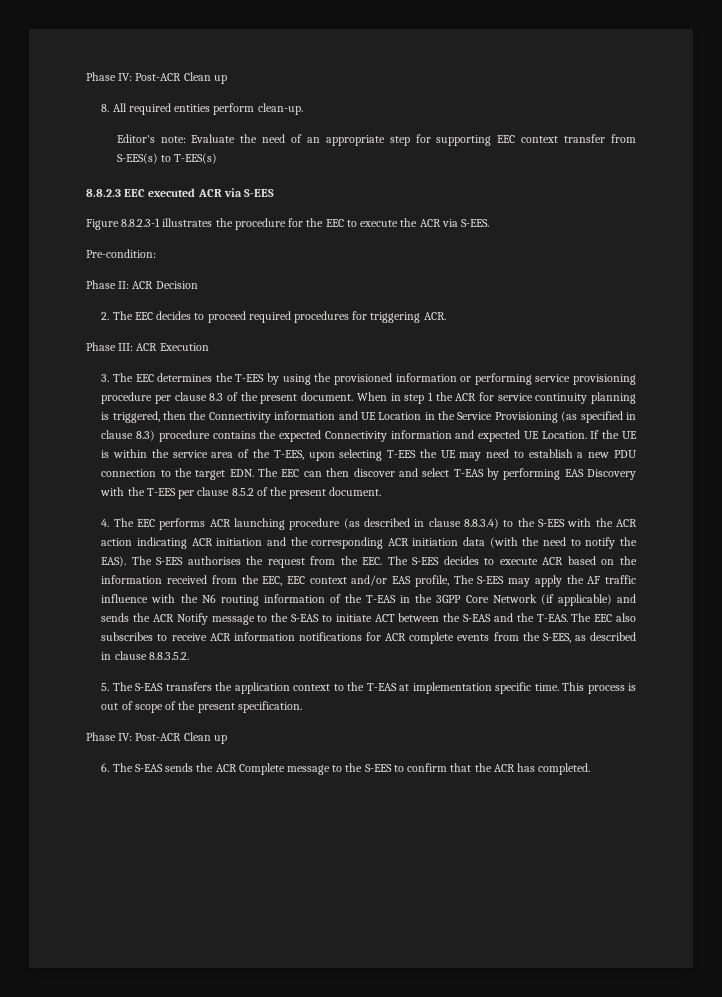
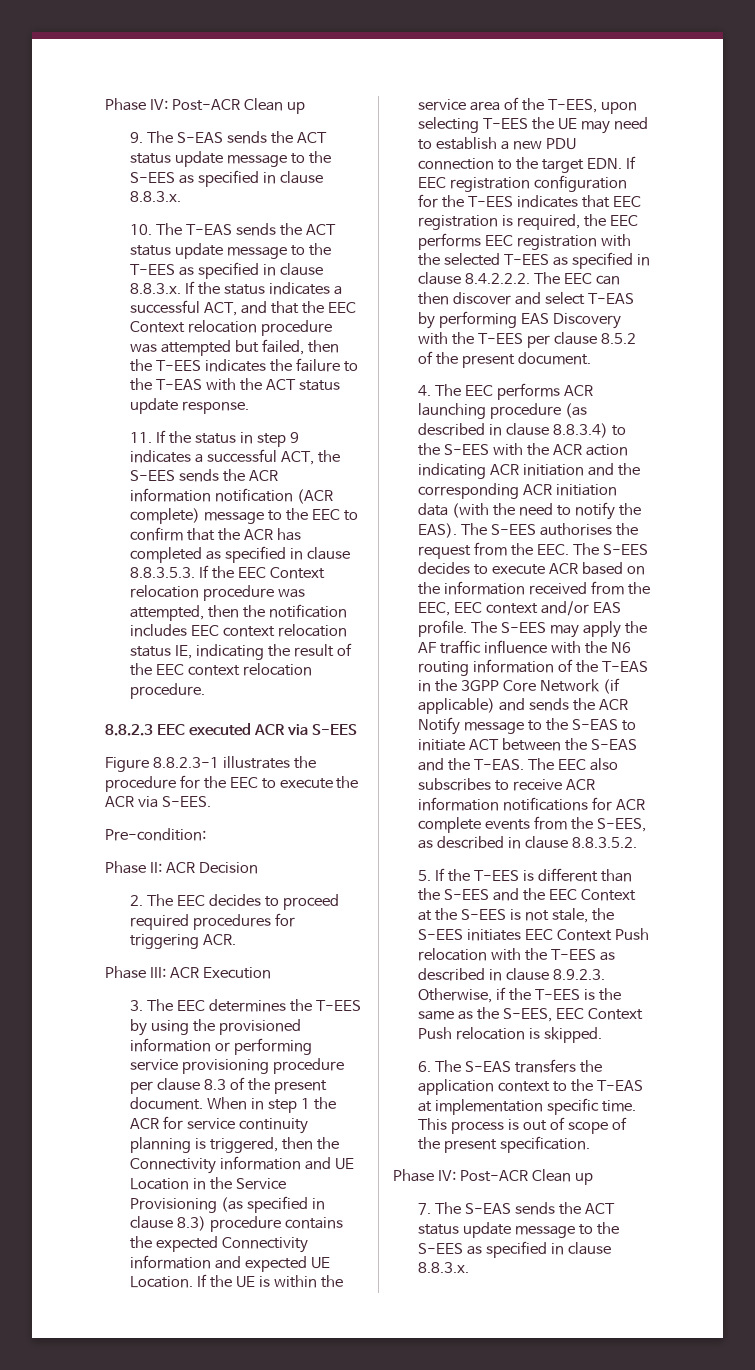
[86,72,227,84] [101,103,303,115] [116,134,636,146] [116,153,218,164] Phase IV: Post-ACR Clean up // 8. All required entities perform clean-up. // Editor's note: Evaluate the need of an appropriate step for supporting EEC context transfer from S-EES(s) to T-EES(s) -> [105,98,305,114] [130,131,327,144] [130,151,331,167] [130,170,323,187] [130,191,182,202] [130,223,336,236] [130,243,331,259] [130,262,323,279] [130,281,342,295] [130,300,356,316] [130,320,333,336] [130,339,339,356] [130,358,358,372] [130,378,340,391] [130,398,250,414] [130,430,299,447] [130,449,340,465] [130,469,279,482] [130,488,334,504] [130,508,358,524] [130,527,301,541] [130,546,350,563] [130,565,325,579] [130,585,306,601] [130,604,348,621] [130,624,348,637] [130,643,352,660] [130,663,313,676] [130,683,206,699] Phase IV: Post-ACR Clean up // 9. The S-EAS sends the ACT status update message to the S-EES as specified in clause 8.8.3.x. // 10. The T-EAS sends the ACT status update message to the T-EES as specified in clause 8.8.3.x. If the status indicates a successful ACT, and that the EEC Context relocation procedure was attempted but failed, then the T-EES indicates the failure to the T-EAS with the ACT status update response. // 11. If the status in step 9 indicates a successful ACT, the S-EES sends the ACR information notification (ACR complete) message to the EEC to confirm that the ACR has completed as specified in clause 8.8.3.5.3. If the EEC Context relocation procedure was attempted, then the notification includes EEC context relocation status IE, indicating the result of the EEC context relocation procedure.
(254, 473) none -> [625,156,636,169] [418,175,628,192] [418,194,641,208] [418,214,638,230] [418,233,632,250] [418,252,650,269] [418,272,531,285] If EEC registration configuration for the T-EES indicates that EEC registration is required, the EEC performs EEC registration with the selected T-EES as specified in clause 8.4.2.2.2.
[414,575,449,587] profile, -> [418,620,468,637] profile.
(110, 687) none -> [435,868,632,882] [418,888,636,901] [418,908,614,923] [418,928,649,941] [418,948,615,961] [418,968,606,981] [418,987,621,1003] [418,1007,643,1022] [418,1027,603,1043] [418,1061,432,1072] If the T-EES is different than the S-EES and the EEC Context at the S-EES is not stale, the S-EES initiates EEC Context Push relocation with the T-EES as described in clause 8.9.2.3. Otherwise, if the T-EES is the same as the S-EES, EEC Context Push relocation is skipped. // 6.
[101,763,591,775] 6. The S-EAS sends the ACR Complete message to the S-EES to confirm that the ACR has completed. -> [418,1202,615,1215] [418,1222,619,1238] [418,1241,611,1258] [418,1262,470,1273] 7. The S-EAS sends the ACT status update message to the S-EES as specified in clause 8.8.3.x.

